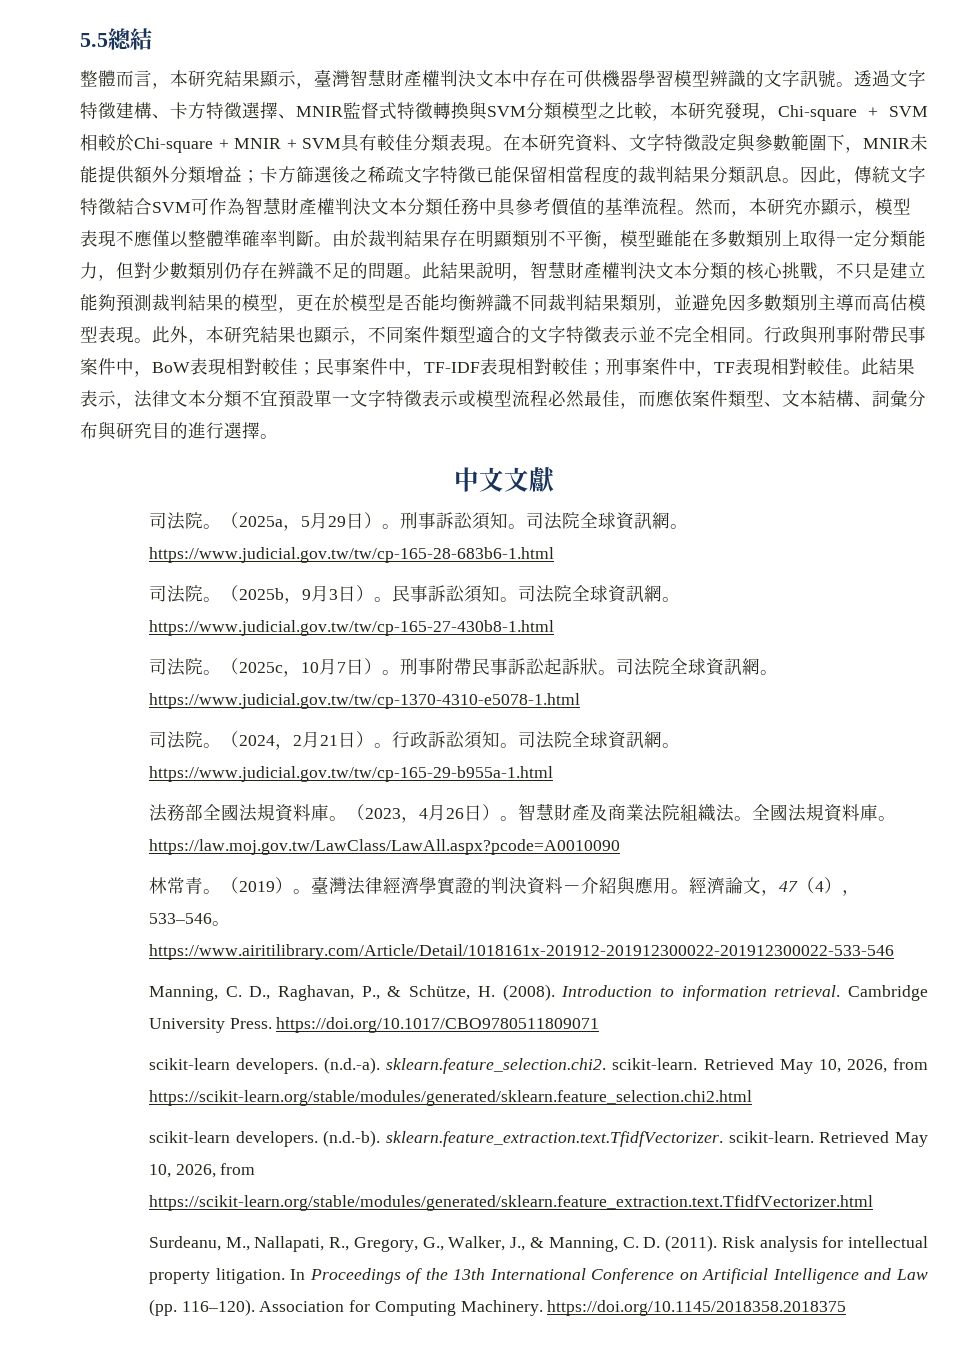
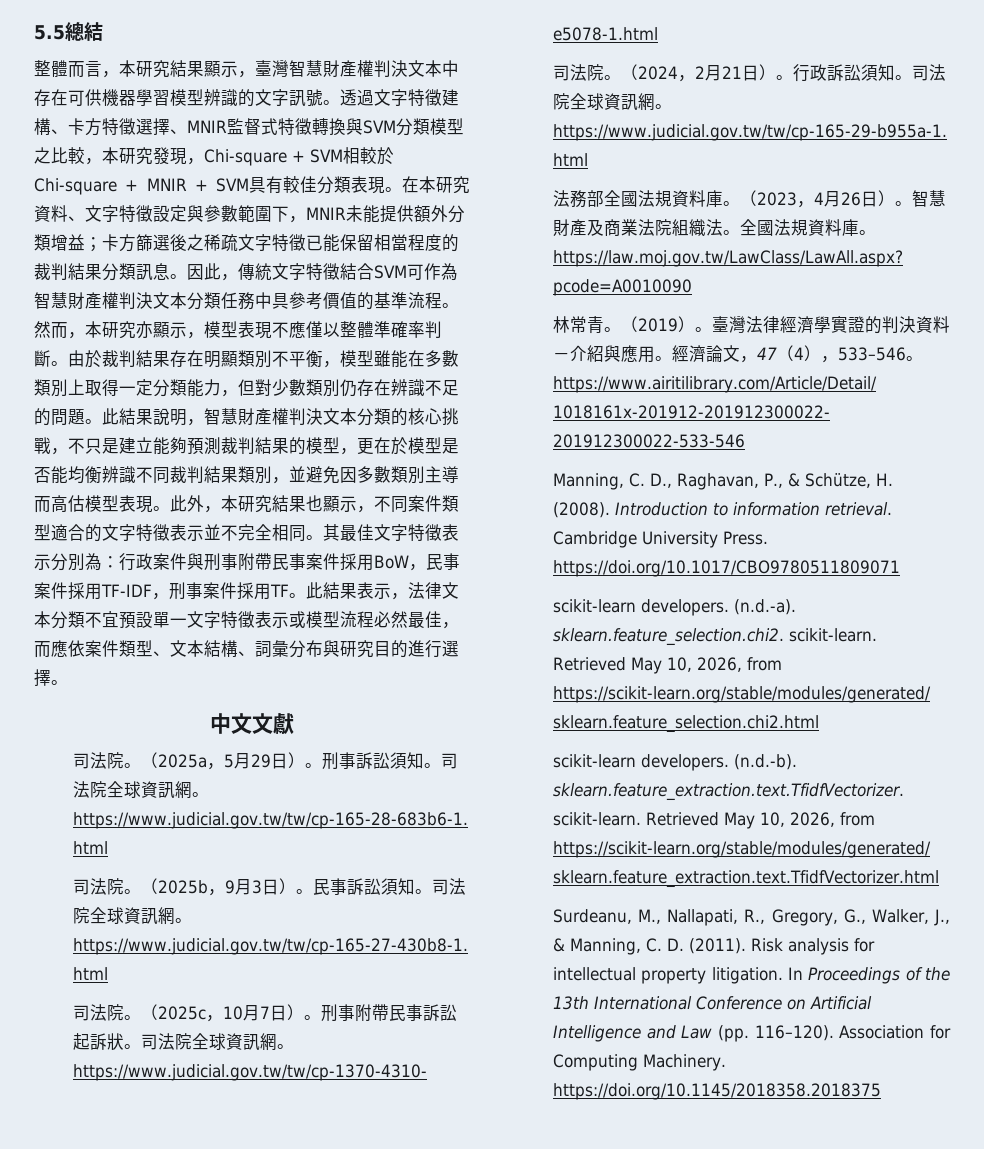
[764,326,800,343] 行政 -> [323,524,459,541] [34,553,187,571] 其最佳文字特徵表示分別為：行政案件
[116,358,843,377] 中，BoW表現相對較佳；民事案件中，TF-IDF表現相對較佳；刑事案件中，TF表現相對較佳 -> [340,553,460,571] [34,582,289,600] 採用BoW，民事案件採用TF-IDF，刑事案件採用TF

